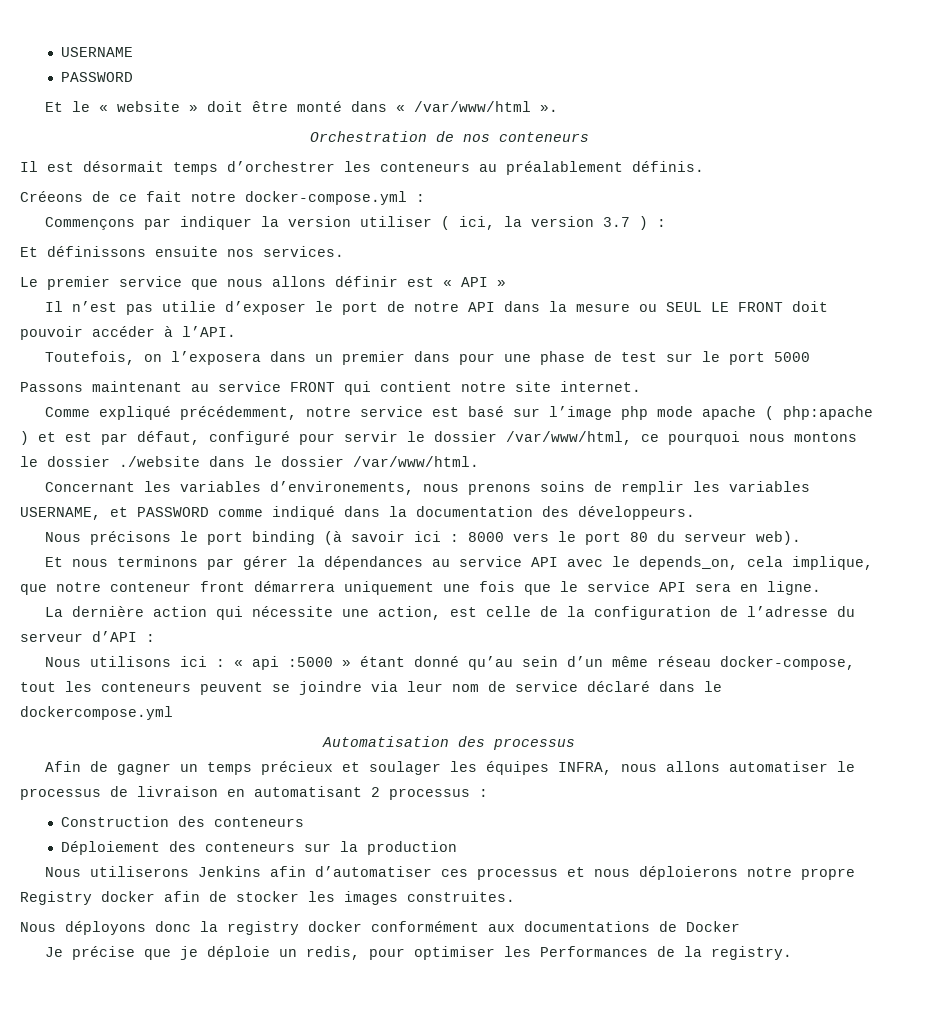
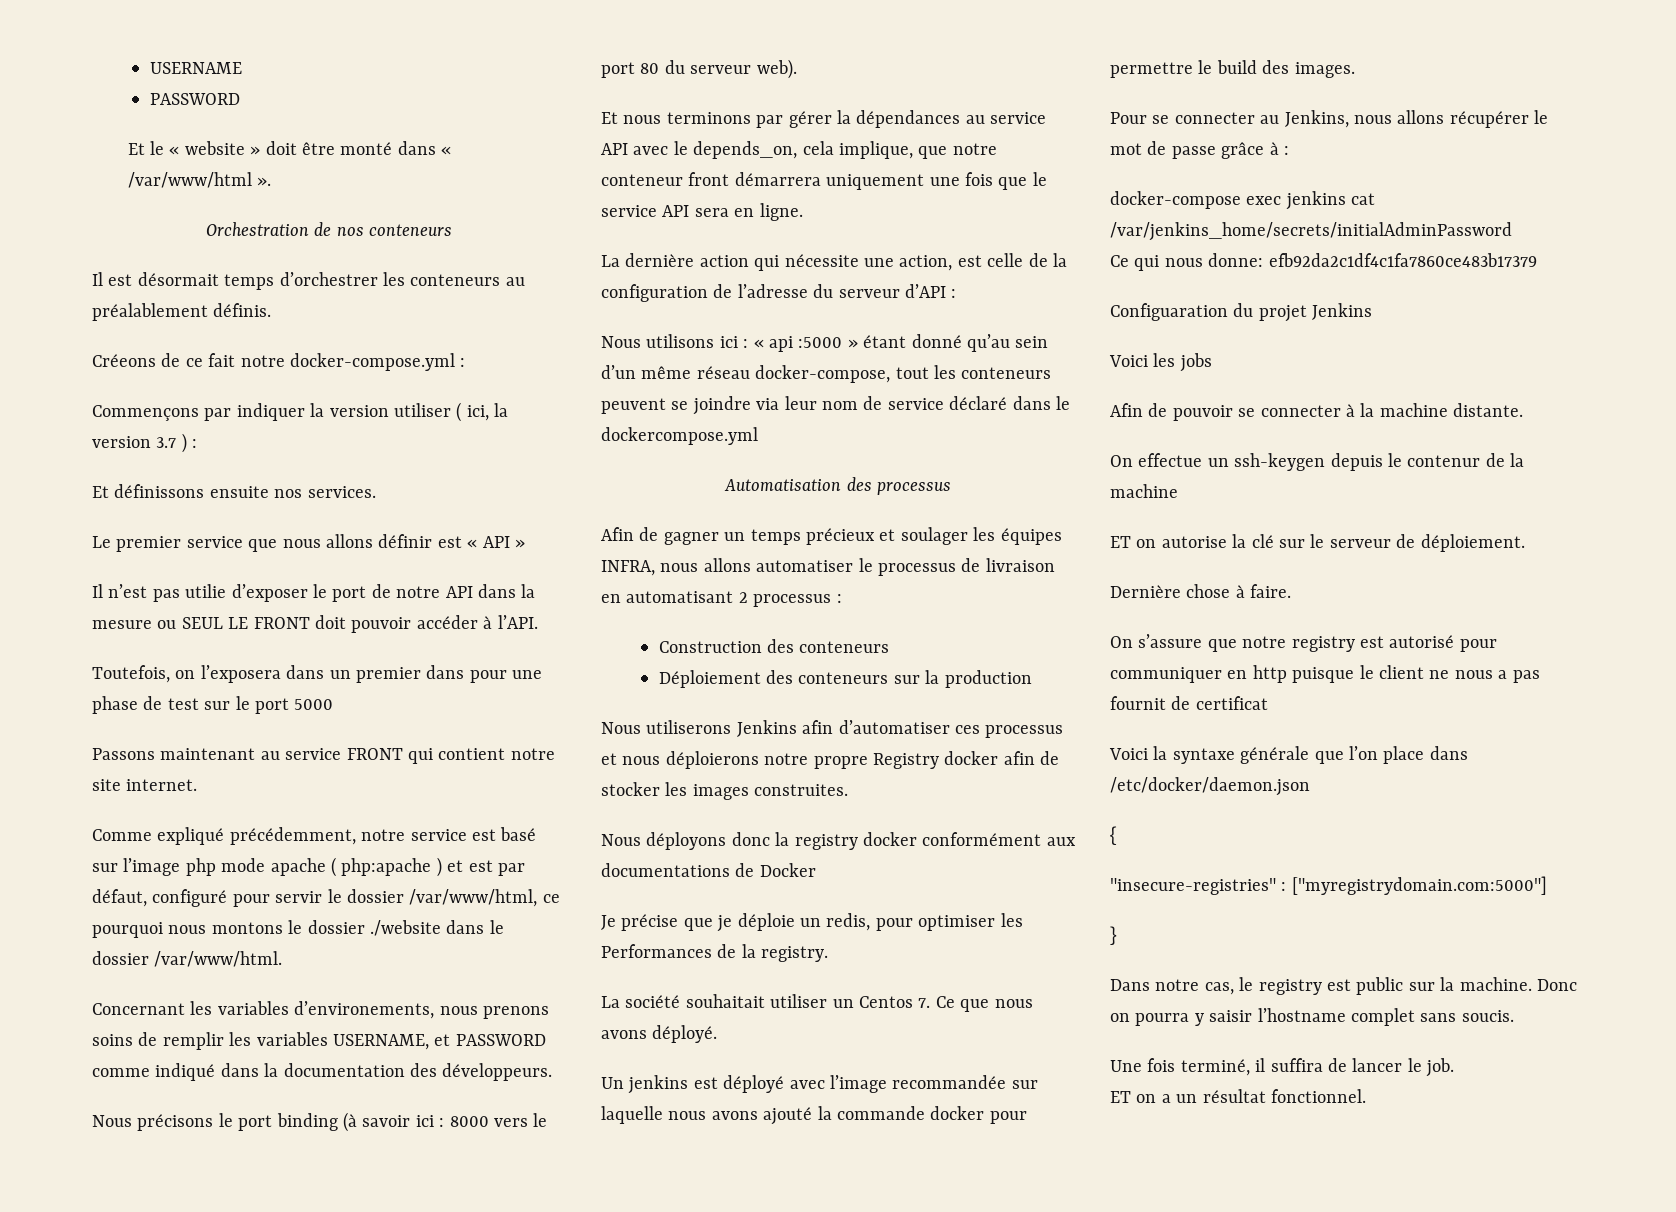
(793, 953) none -> [601,994,1033,1012] [601,1025,718,1043] [601,1075,1038,1094] [601,1106,1027,1125] [1110,60,1355,78] [1110,110,1549,128] [1110,141,1289,159] [1110,191,1376,210] [1110,222,1512,241] [1110,253,1537,271] [1110,303,1373,322] [1109,353,1212,372] [1110,403,1524,421] [1110,453,1525,471] [1110,484,1178,498] [1110,534,1525,552] [1110,584,1292,598] [1110,634,1497,652] [1110,665,1540,683] [1110,696,1268,710] [1109,746,1468,764] [1110,777,1310,796] [1110,826,1117,845] [1110,876,1547,895] [1110,926,1117,945] [1110,977,1577,995] [1110,1008,1514,1026] [1110,1058,1455,1077] [1110,1089,1366,1103] // La société souhaitait utiliser un Centos 7. Ce que nous avons déployé. // Un jenkins est déployé avec l’image recommandée sur laquelle nous avons ajouté la commande docker pour permettre le build des images. // Pour se connecter au Jenkins, nous allons récupérer le mot de passe grâce à : // docker-compose exec jenkins cat /var/jenkins_home/secrets/initialAdminPassword // Ce qui nous donne: efb92da2c1df4c1fa7860ce483b17379 // Configuaration du projet Jenkins // Voici les jobs // Afin de pouvoir se connecter à la machine distante. // On effectue un ssh-keygen depuis le contenur de la machine // ET on autorise la clé sur le serveur de déploiement. // Dernière chose à faire. // On s’assure que notre registry est autorisé pour communiquer en http puisque le client ne nous a pas fournit de certificat // Voici la syntaxe générale que l’on place dans /etc/docker/daemon.json // { // "insecure-registries" : ["myregistrydomain.com:5000"] // } // Dans notre cas, le registry est public sur la machine. Donc on pourra y saisir l’hostname complet sans soucis. // Une fois terminé, il suffira de lancer le job. // ET on a un résultat fonctionnel.

